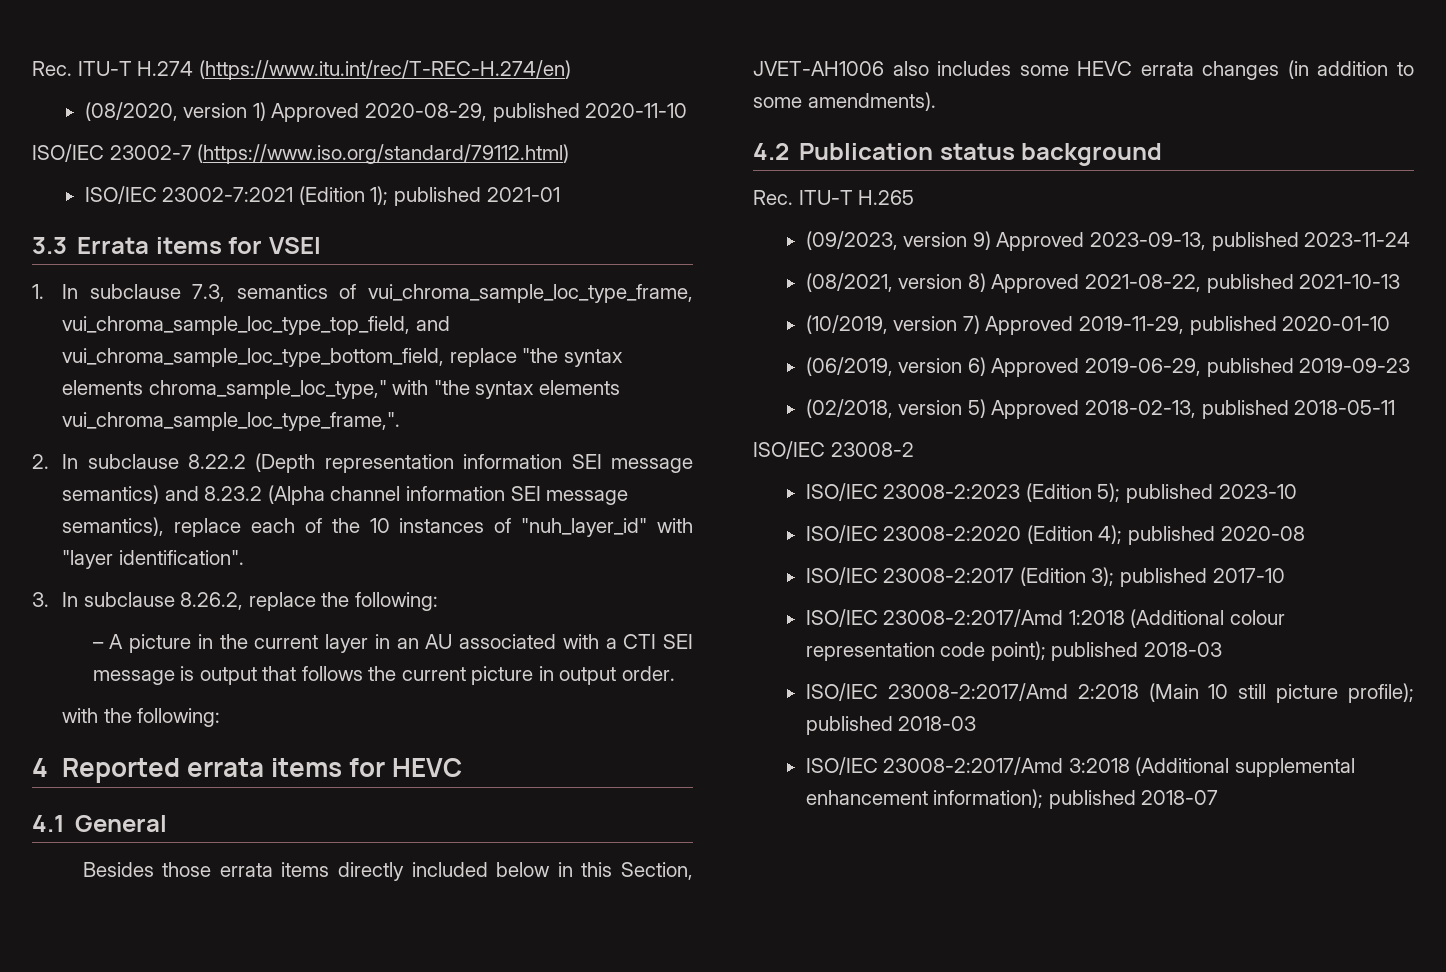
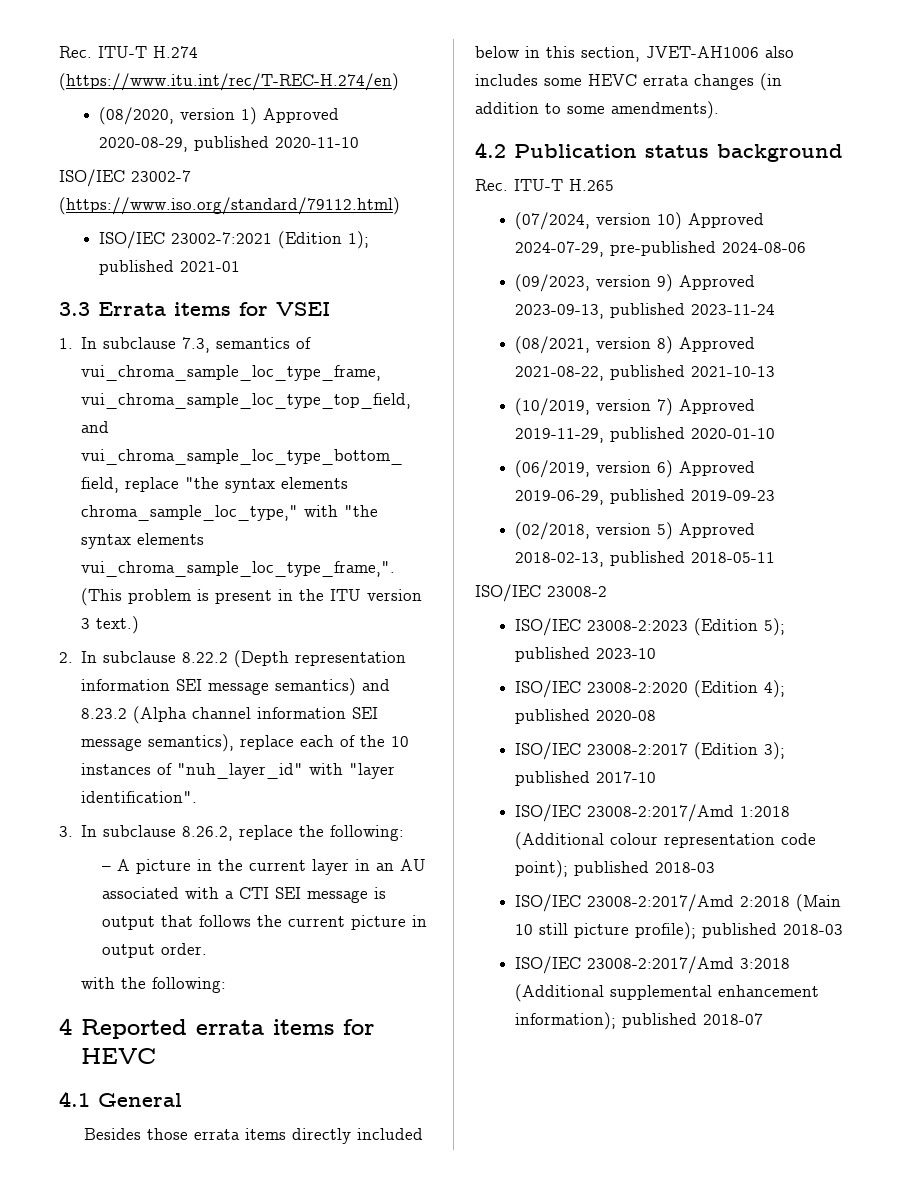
(401, 421) none -> [81,588,423,606] [81,616,140,634] (This problem is present in the ITU version 3 text.)
[620,862,693,880] Section, -> [581,46,640,62] section,
(915, 197) none -> [514,212,764,230] [514,241,806,257] // (07/2024, version 10) Approved 2024-07-29, pre-published 2024-08-06

